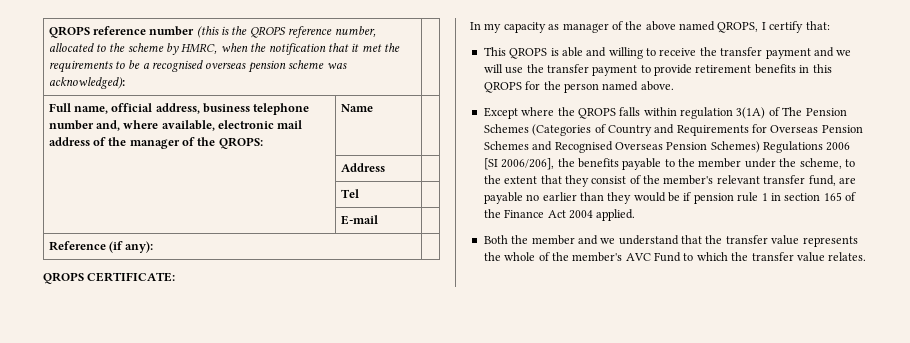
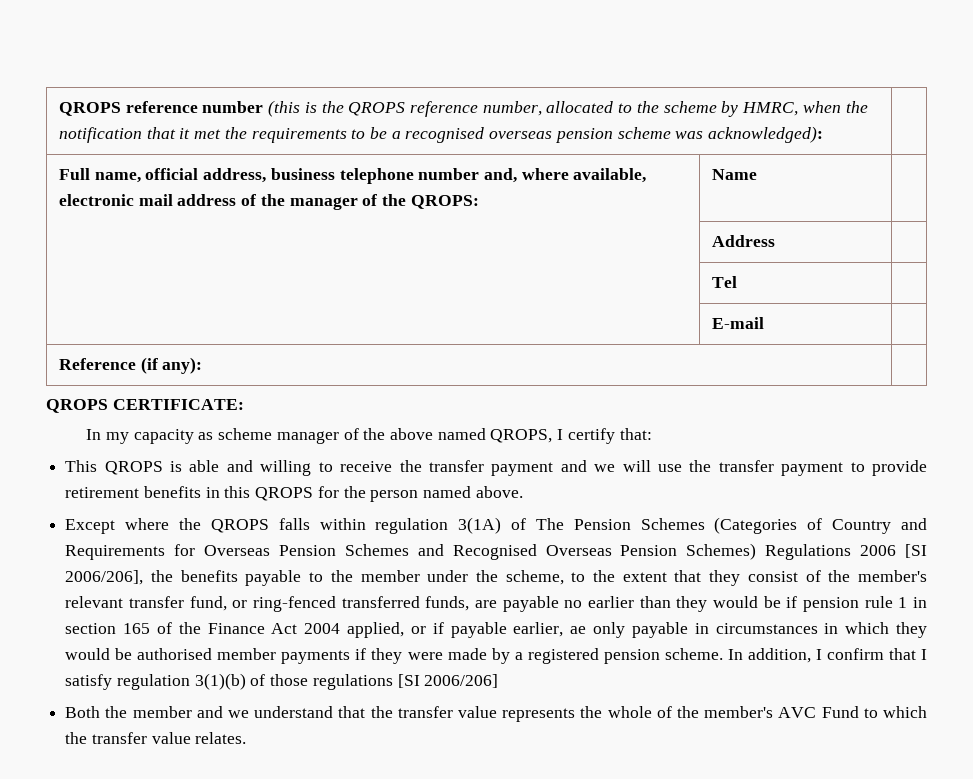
(560, 27) none -> [218,428,273,440] scheme
(836, 180) none -> [232,596,470,612] or ring-fenced transferred funds,
[596,209,636,221] applied. -> [347,622,927,638] [65,648,927,664] [65,673,499,690] applied, or if payable earlier, ae only payable in circumstances in which they would be authorised member payments if they were made by a registered pension scheme. In addition, I confirm that I satisfy regulation 3(1)(b) of those regulations [SI 2006/206]

